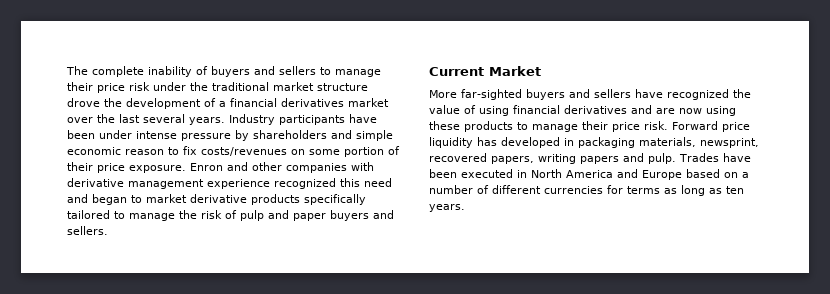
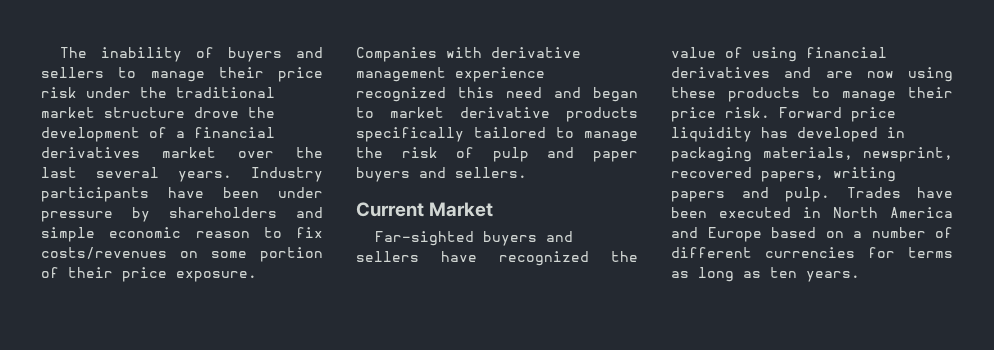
[92,66,144,77] complete -> (88, 52) none
[136,131,177,139] intense -> (323, 192) none
[190,162,347,173] Enron and other companies -> [356,47,437,62] Companies
[429,89,522,100] More far-sighted -> [375,231,475,246] Far-sighted

